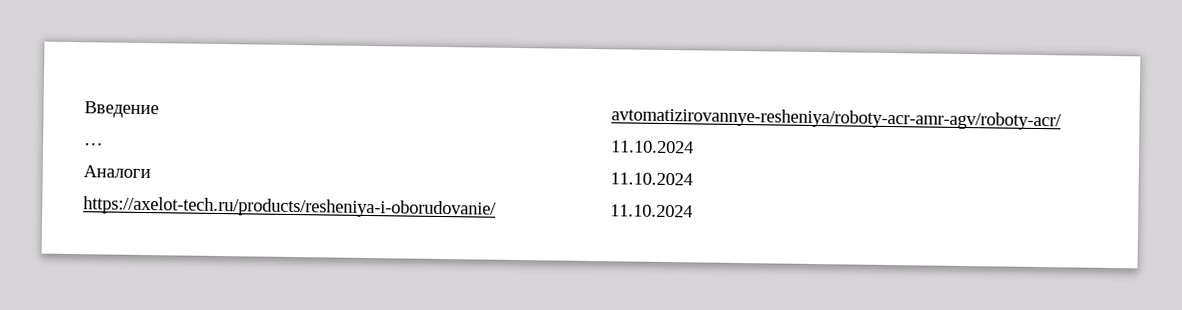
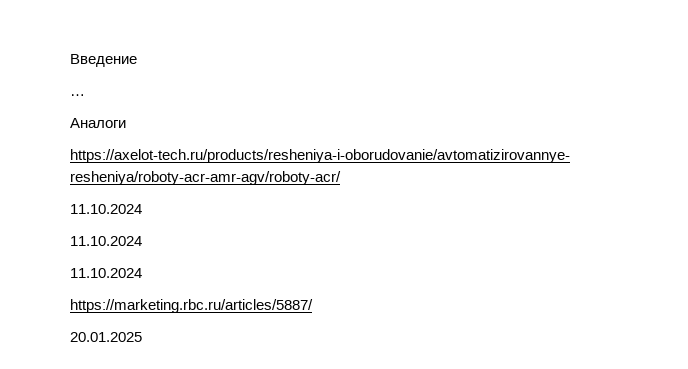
(693, 211) none -> [70,299,313,313] [70,332,142,342] // https://marketing.rbc.ru/articles/5887/ // 20.01.2025

